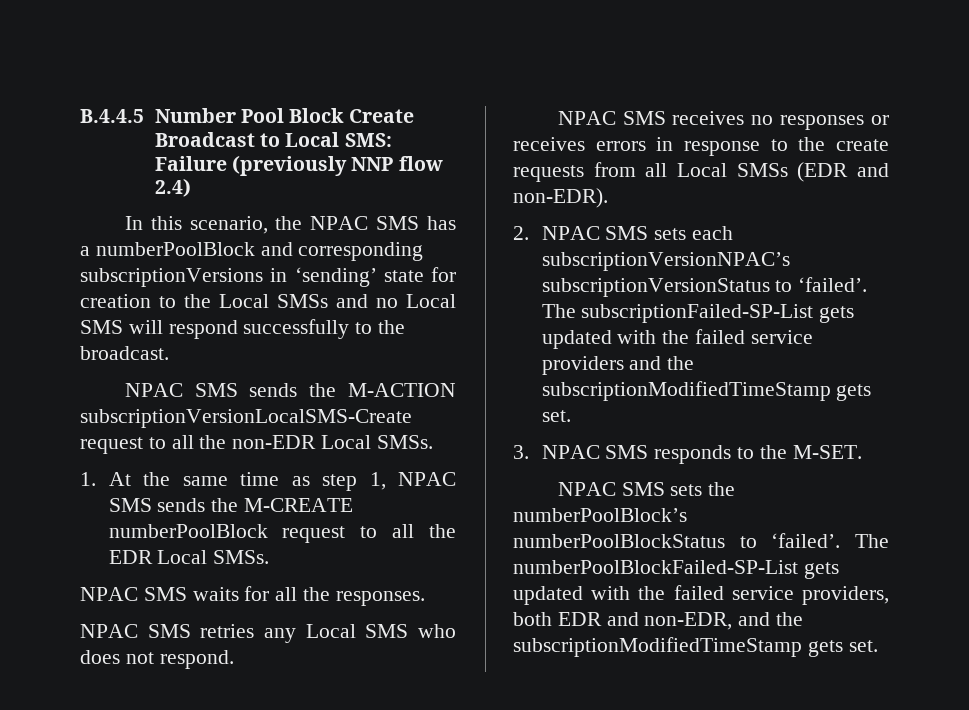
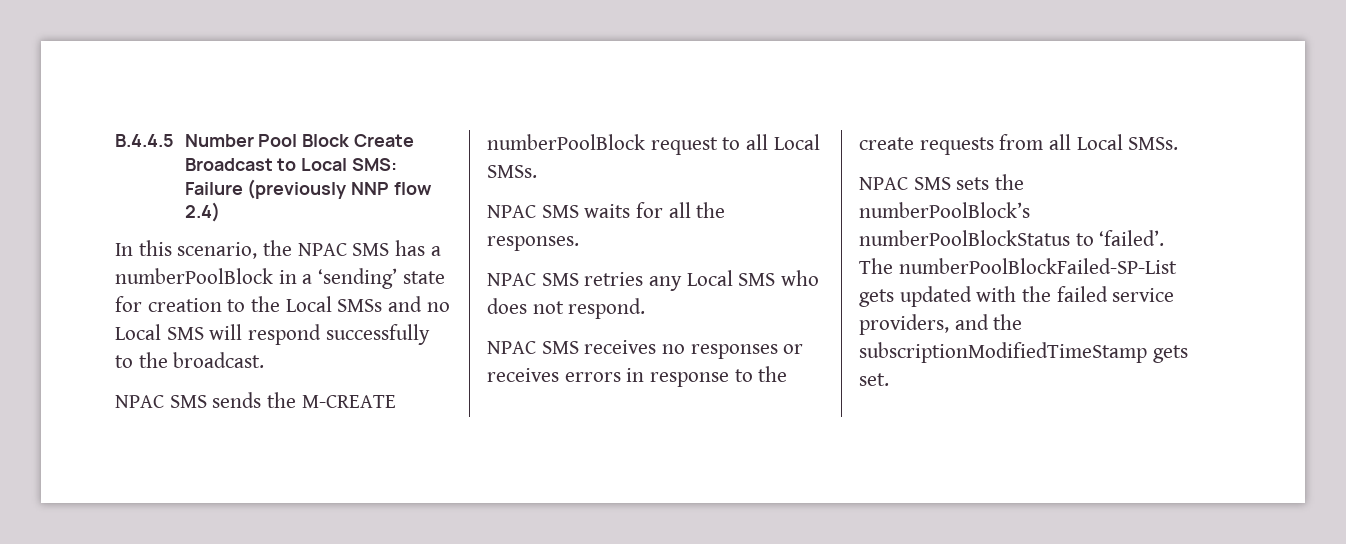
[260,242,424,261] [80,268,288,287] and corresponding subscriptionVersions in -> [278,270,313,284] in a
[347,383,456,397] [80,409,412,428] [80,435,433,454] [80,472,456,491] [108,498,239,512] M-ACTION subscriptionVersionLocalSMS-Create request to all the non-EDR Local SMSs. // 1. At the same time as step 1, NPAC SMS sends the -> (297, 400) none
[428,524,456,538] [108,550,153,564] the EDR -> (769, 142) none
[736,162,889,182] [513,188,608,208] [513,226,734,240] [541,252,790,271] [541,277,868,297] [541,304,855,323] [541,329,813,349] [541,356,695,375] [541,381,872,401] [541,410,571,422] [513,445,862,464] SMSs (EDR and non-EDR). // 2. NPAC SMS sets each subscriptionVersionNPAC’s subscriptionVersionStatus to ‘failed’. The subscriptionFailed-SP-List gets updated with the failed service providers and the subscriptionModifiedTimeStamp gets set. // 3. NPAC SMS responds to the M-SET. -> [1128,137,1179,150] SMSs.
[513,612,733,630] both EDR and non-EDR, -> (949, 324) none

